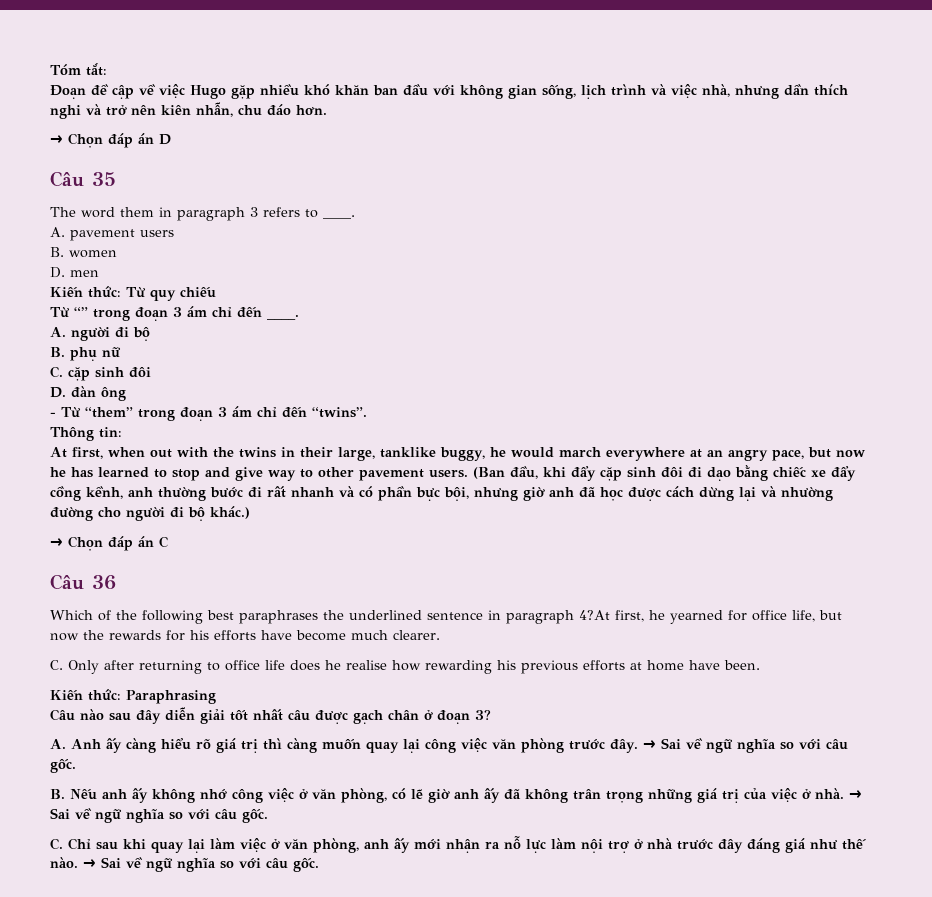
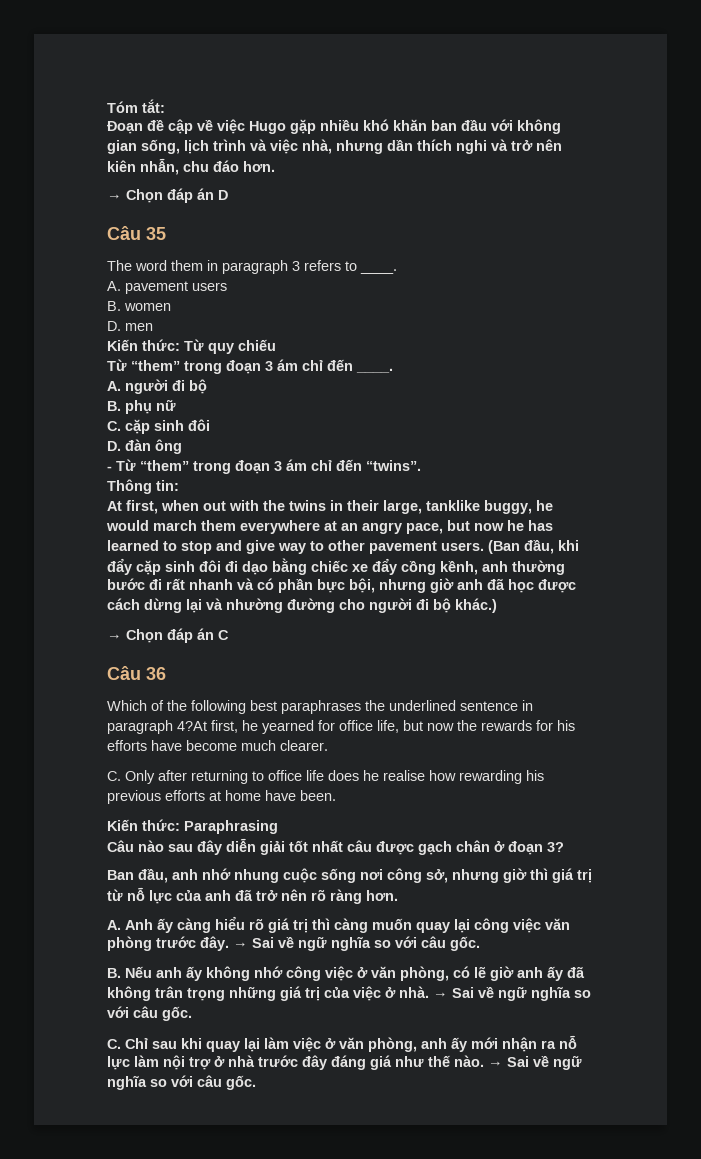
[74,307,88,317] “” -> [131,360,180,371] “them”
(601, 452) none -> [201,520,236,531] them
(491, 715) none -> [107,868,592,883] [107,887,398,904] // Ban đầu, anh nhớ nhung cuộc sống nơi công sở, nhưng giờ thì giá trị từ nỗ lực của anh đã trở nên rõ ràng hơn.

